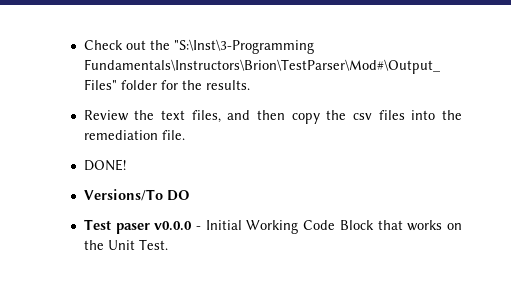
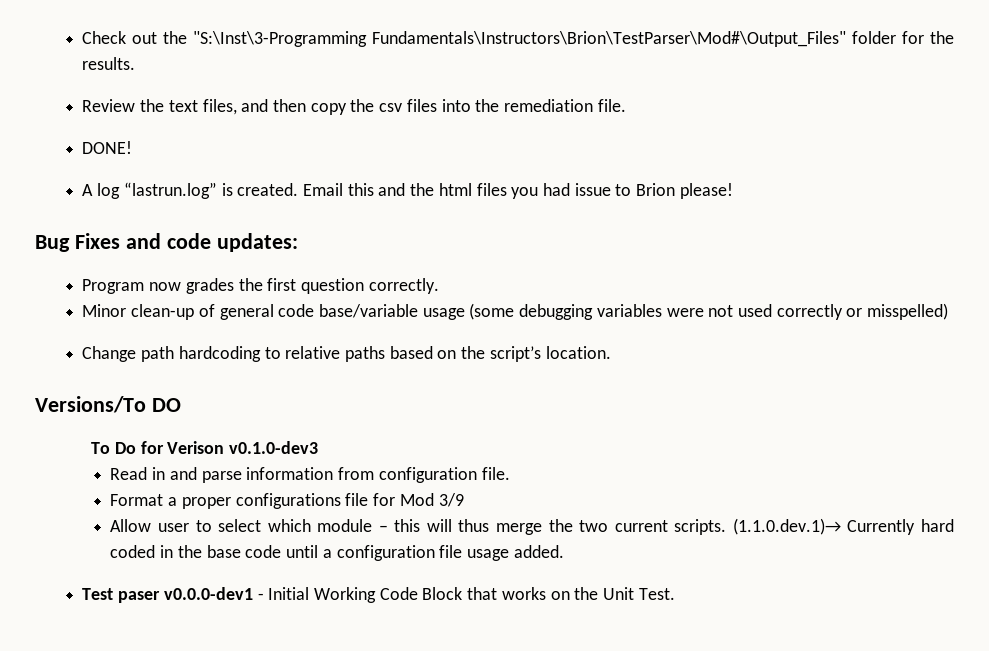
[83,189,190,201] Versions/To DO -> [82,182,733,199] [35,233,298,252] [82,278,439,294] [82,303,949,320] [82,346,611,362] [35,396,181,413] [91,441,319,454] [110,467,510,483] [110,493,464,509] [110,518,955,535] [110,545,564,561] A log “lastrun.log” is created. Email this and the html files you had issue to Brion please! // Bug Fixes and code updates: // Program now grades the first question correctly. // Minor clean-up of general code base/variable usage (some debugging variables were not used correctly or misspelled) // Change path hardcoding to relative paths based on the script’s location. // Versions/To DO // To Do for Verison v0.1.0-dev3 // Read in and parse information from configuration file. // Format a proper configurations file for Mod 3/9 // Allow user to select which module – this will thus merge the two current scripts. (1.1.0.dev.1)→ Currently hard coded in the base code until a configuration file usage added.
[154,221,193,231] v0.0.0 -> [163,587,253,600] v0.0.0-dev1

